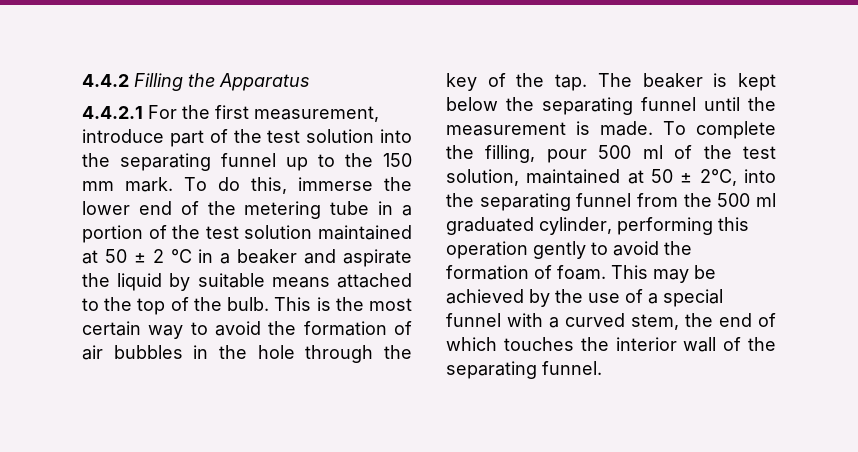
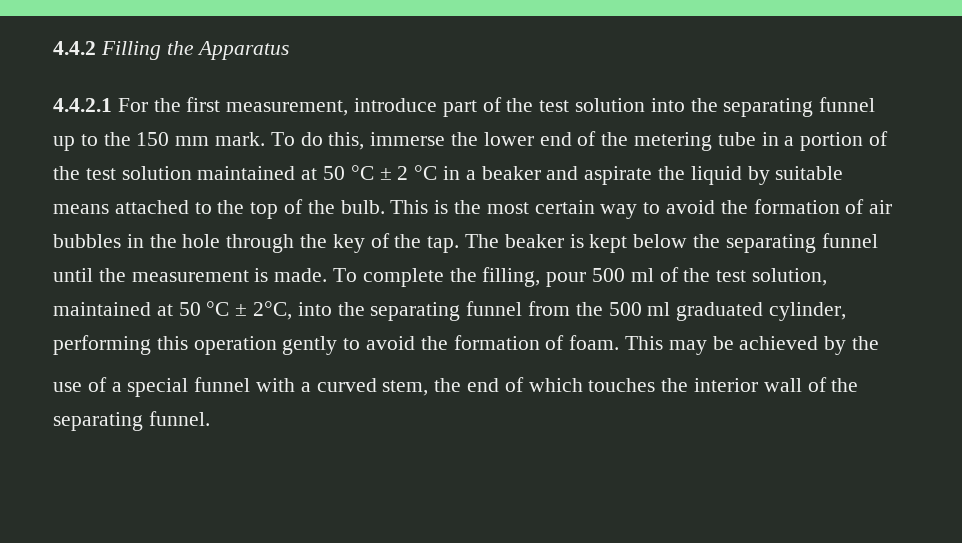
(127, 256) none -> [350,165,374,180] °C
(673, 176) none -> [206,301,230,316] °C
(583, 296) none -> (880, 343) //

